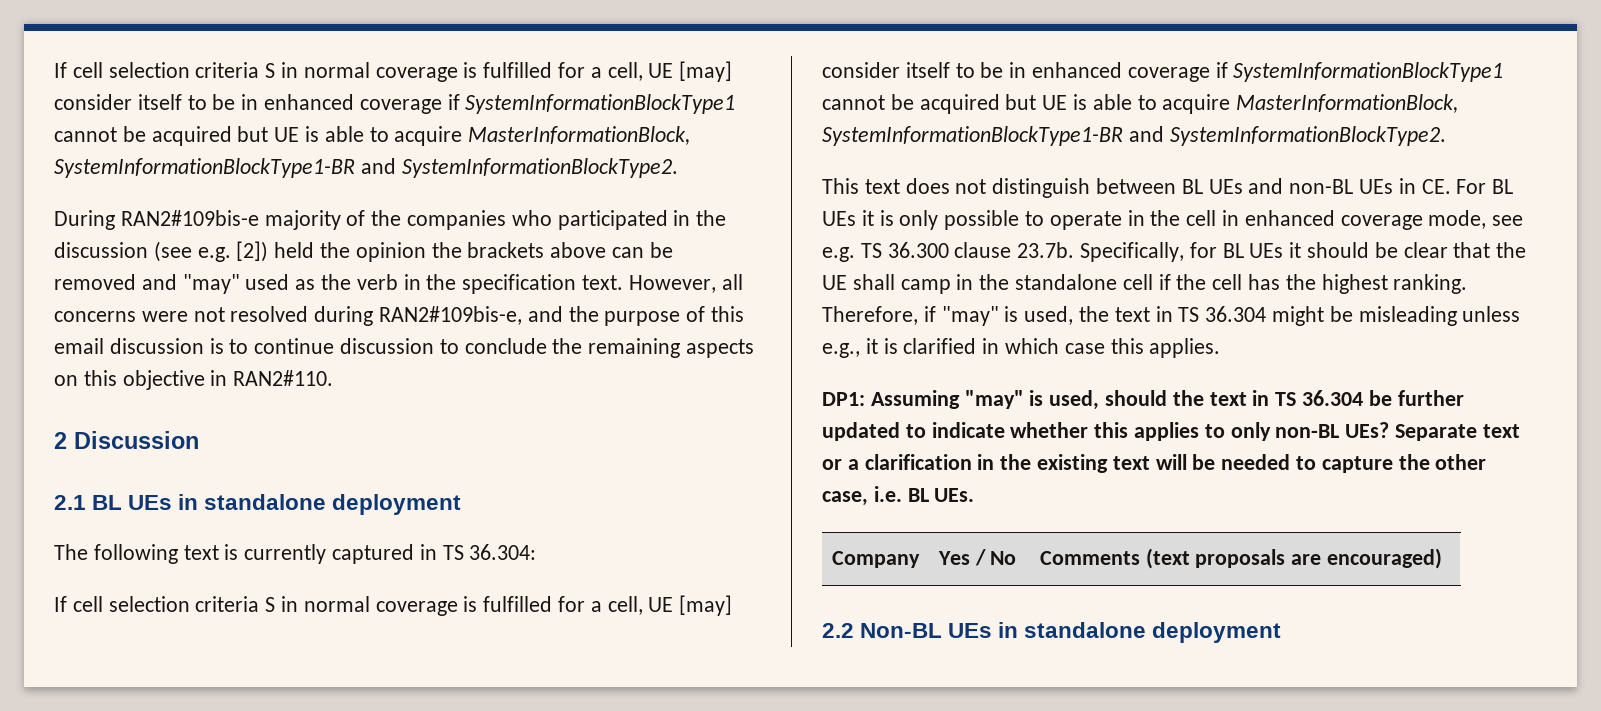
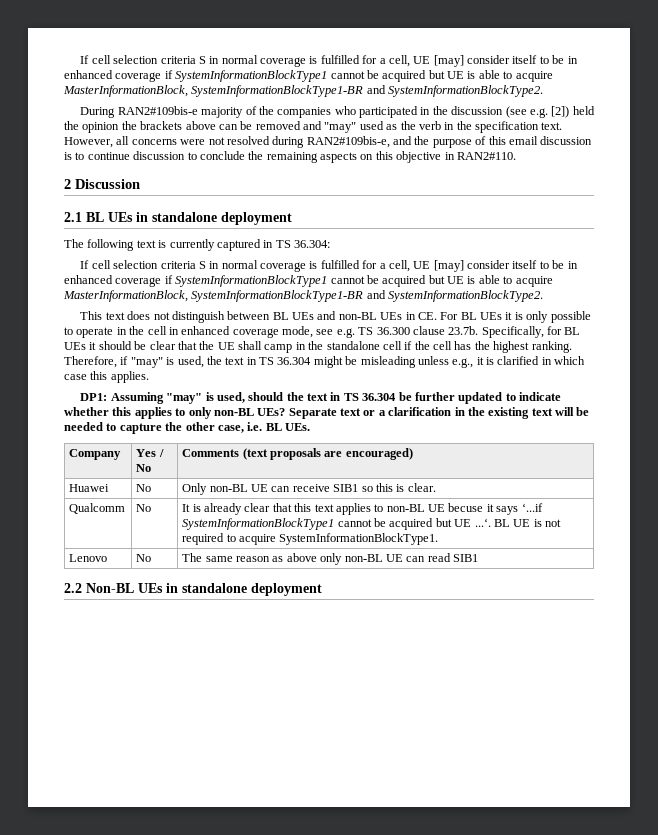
(1442, 558) none -> [69,484,110,492] [136,484,152,492] [182,483,436,495] [69,503,126,514] [136,504,152,512] [182,503,543,515] [182,518,562,530] [182,533,439,545] [69,554,108,562] [136,554,152,562] [182,553,479,565] // Huawei | No | Only non-BL UE can receive SIB1 so this is clear. // Qualcomm | No | It is already clear that this text applies to non-BL UE becuse it says ‘...if SystemInformationBlockType1 cannot be acquired but UE ...‘. BL UE is not required to acquire SystemInformationBlockType1. // Lenovo | No | The same reason as above only non-BL UE can read SIB1

